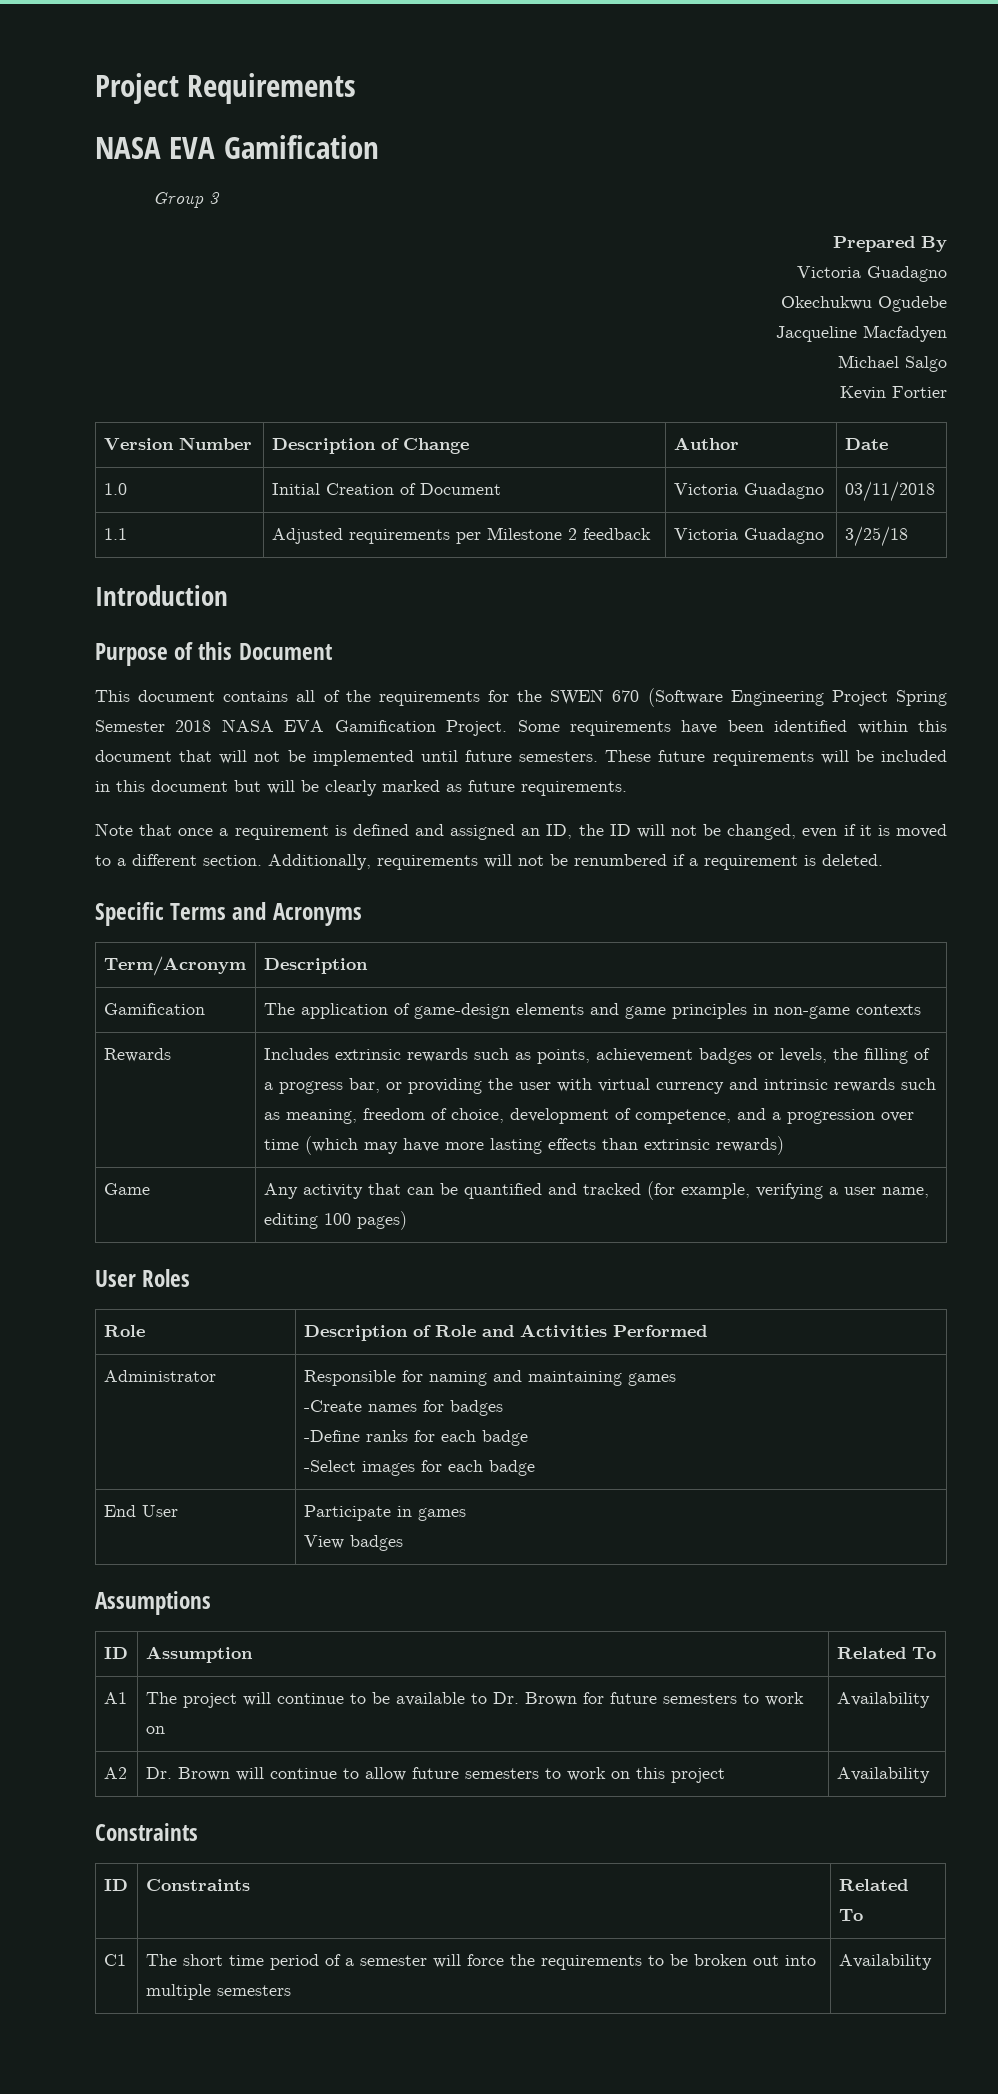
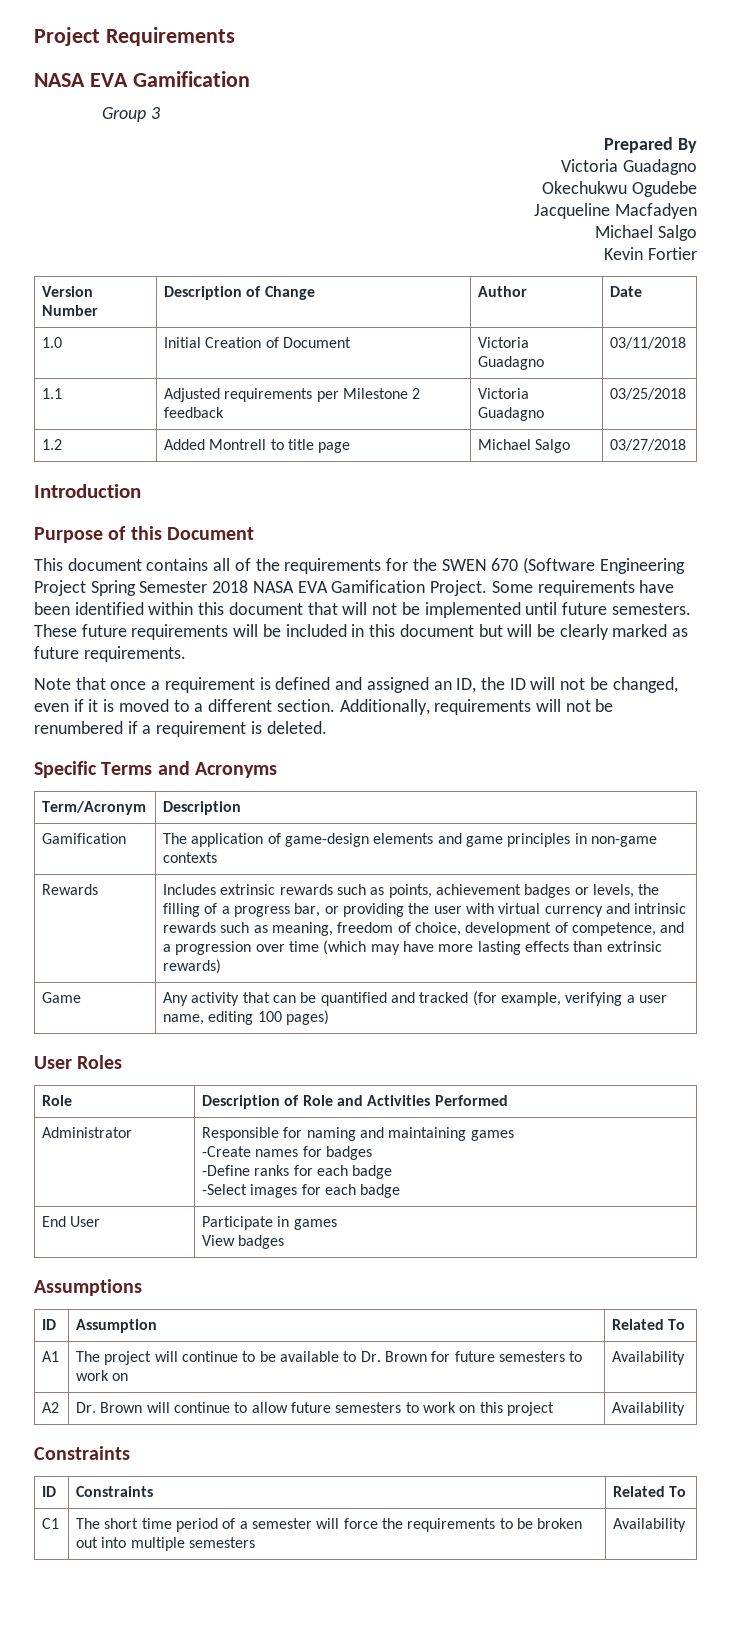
[844,526,908,547] 3/25/18 -> [610,388,687,400] [42,439,63,450] [164,439,351,453] [478,439,571,453] [610,439,687,451] 03/25/2018 // 1.2 | Added Montrell to title page | Michael Salgo | 03/27/2018

